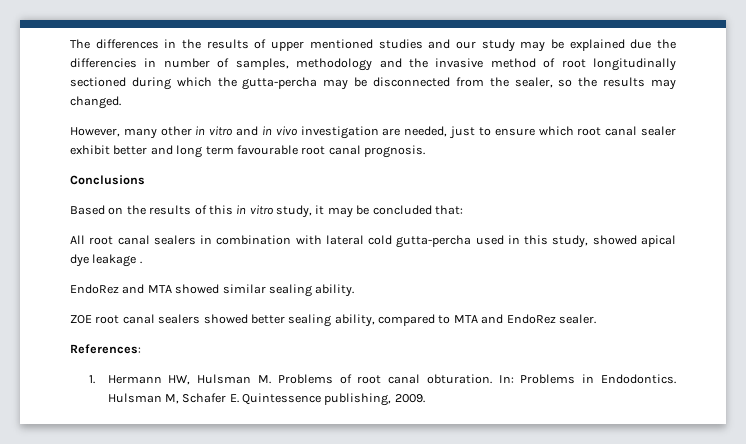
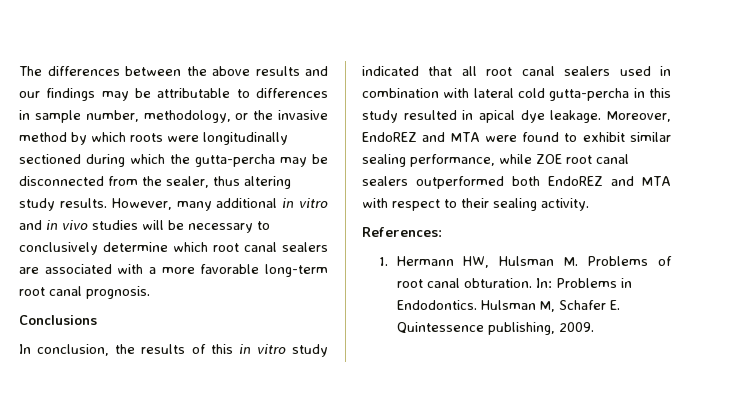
[164,39,423,51] in the results of upper mentioned studies -> [125,66,300,76] between the above results
[481,39,676,52] [70,58,586,71] study may be explained due the differencies in number of samples, methodology and the invasive method of root -> [46,88,328,101] [19,110,328,123] [19,132,199,145] findings may be attributable to differences in sample number, methodology, or the invasive method by which roots were
[558,77,676,90] [70,96,121,109] so the results may changed. // -> [213,176,291,189] [19,198,107,211] thus altering study results.
[160,126,192,136] other -> [216,198,278,208] additional
[300,126,676,139] [70,145,298,158] investigation are needed, just to ensure which root canal sealer exhibit better and long term favourable -> [92,220,270,233] [19,242,328,255] [19,264,328,277] studies will be necessary to conclusively determine which root canal sealers are associated with a more favorable long-term
[70,205,124,215] Based on -> [19,344,110,356] In conclusion,
[276,205,463,218] [70,235,196,245] study, it may be concluded that: // All root canal sealers -> [292,344,328,357] [362,66,651,76] study indicated that all root canal sealers used
[475,235,504,245] used -> (630, 94) none
[552,235,676,248] [70,254,142,267] [70,284,355,297] [70,314,596,327] study, showed apical dye leakage . // EndoRez and MTA showed similar sealing ability. // ZOE root canal sealers showed better sealing ability, compared to MTA and EndoRez sealer. -> [362,110,671,123] [362,132,671,142] [362,154,629,167] [362,176,671,189] [362,198,589,211] study resulted in apical dye leakage. Moreover, EndoREZ and MTA were found to exhibit similar sealing performance, while ZOE root canal sealers outperformed both EndoREZ and MTA with respect to their sealing activity.

